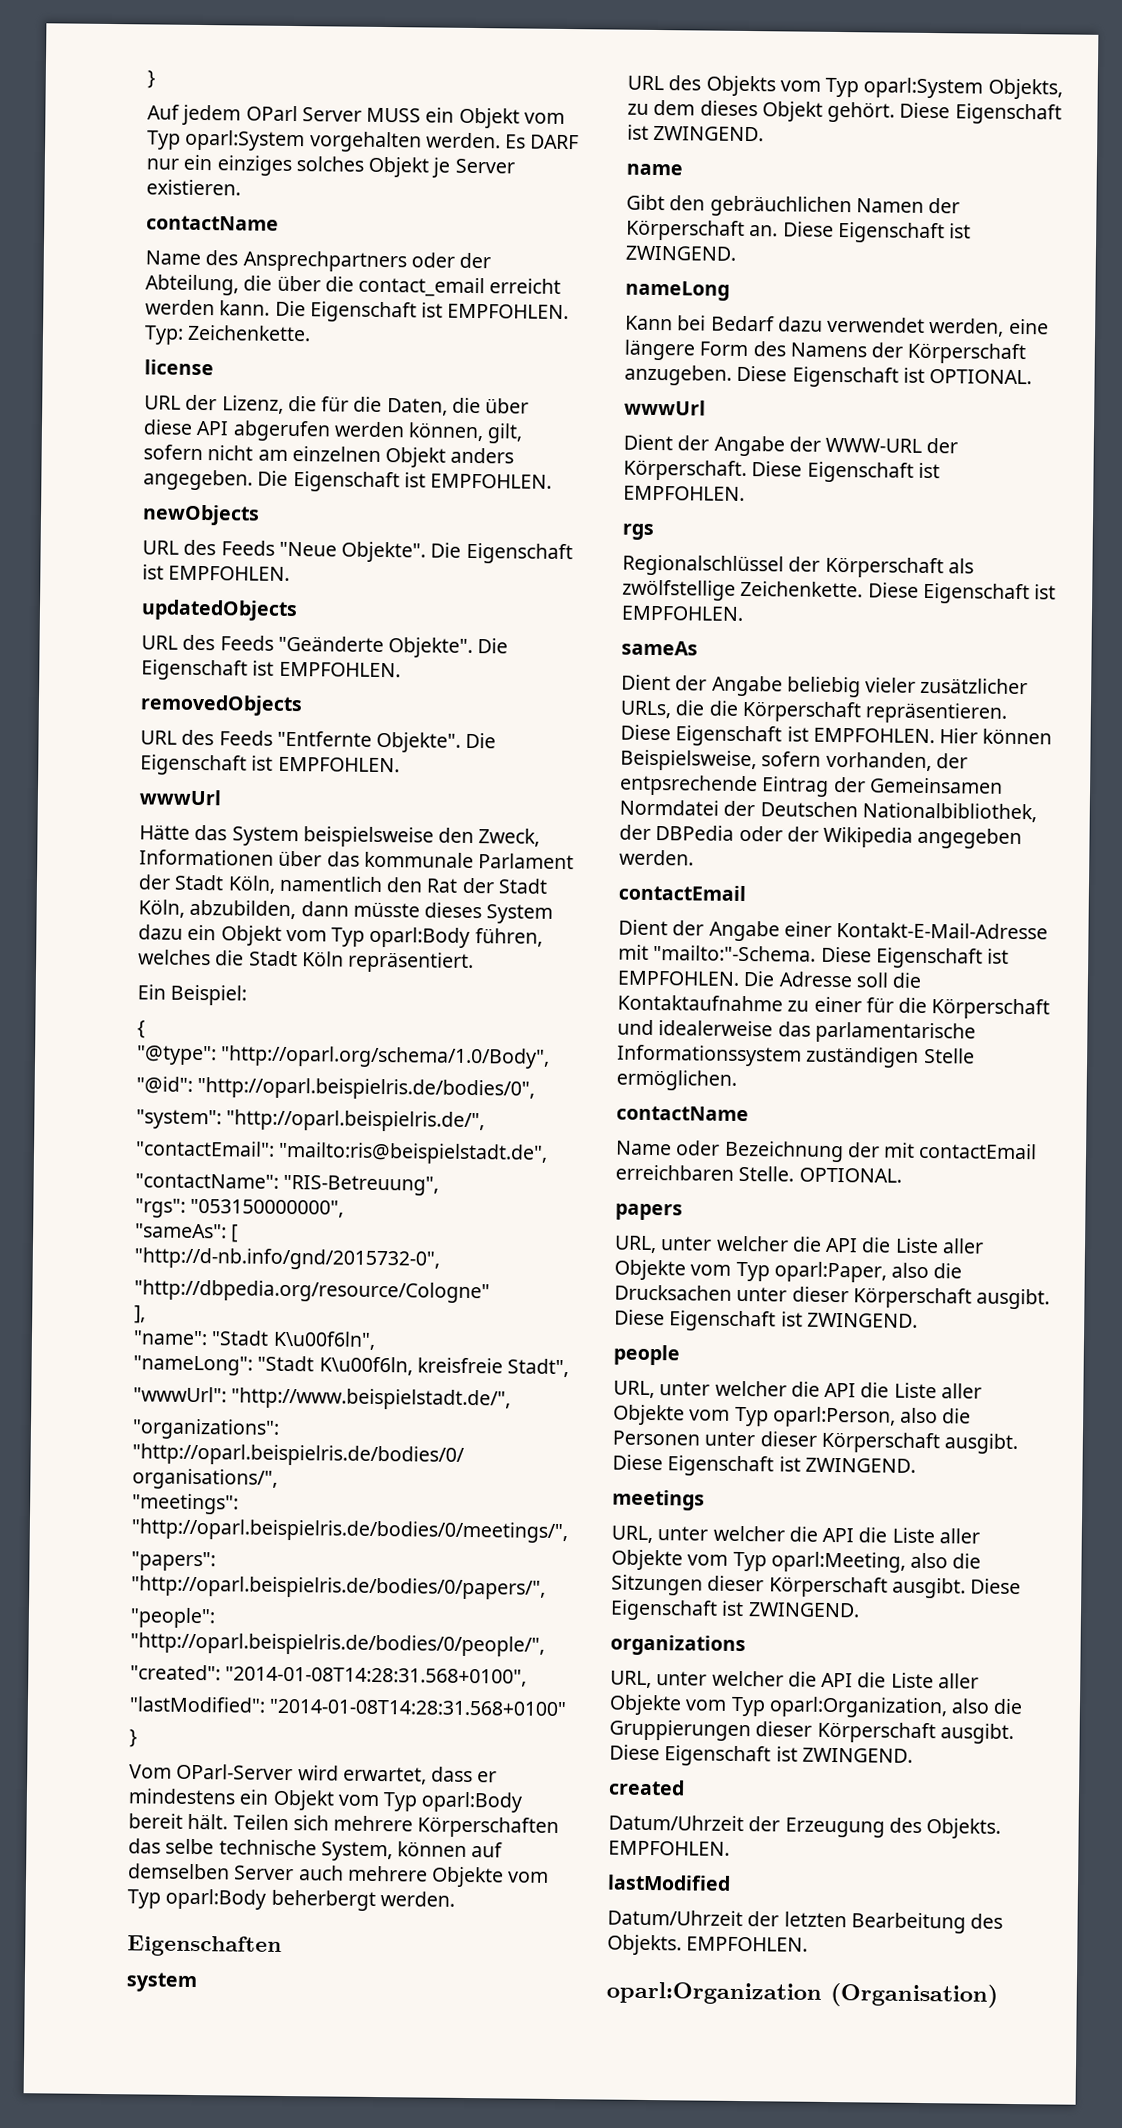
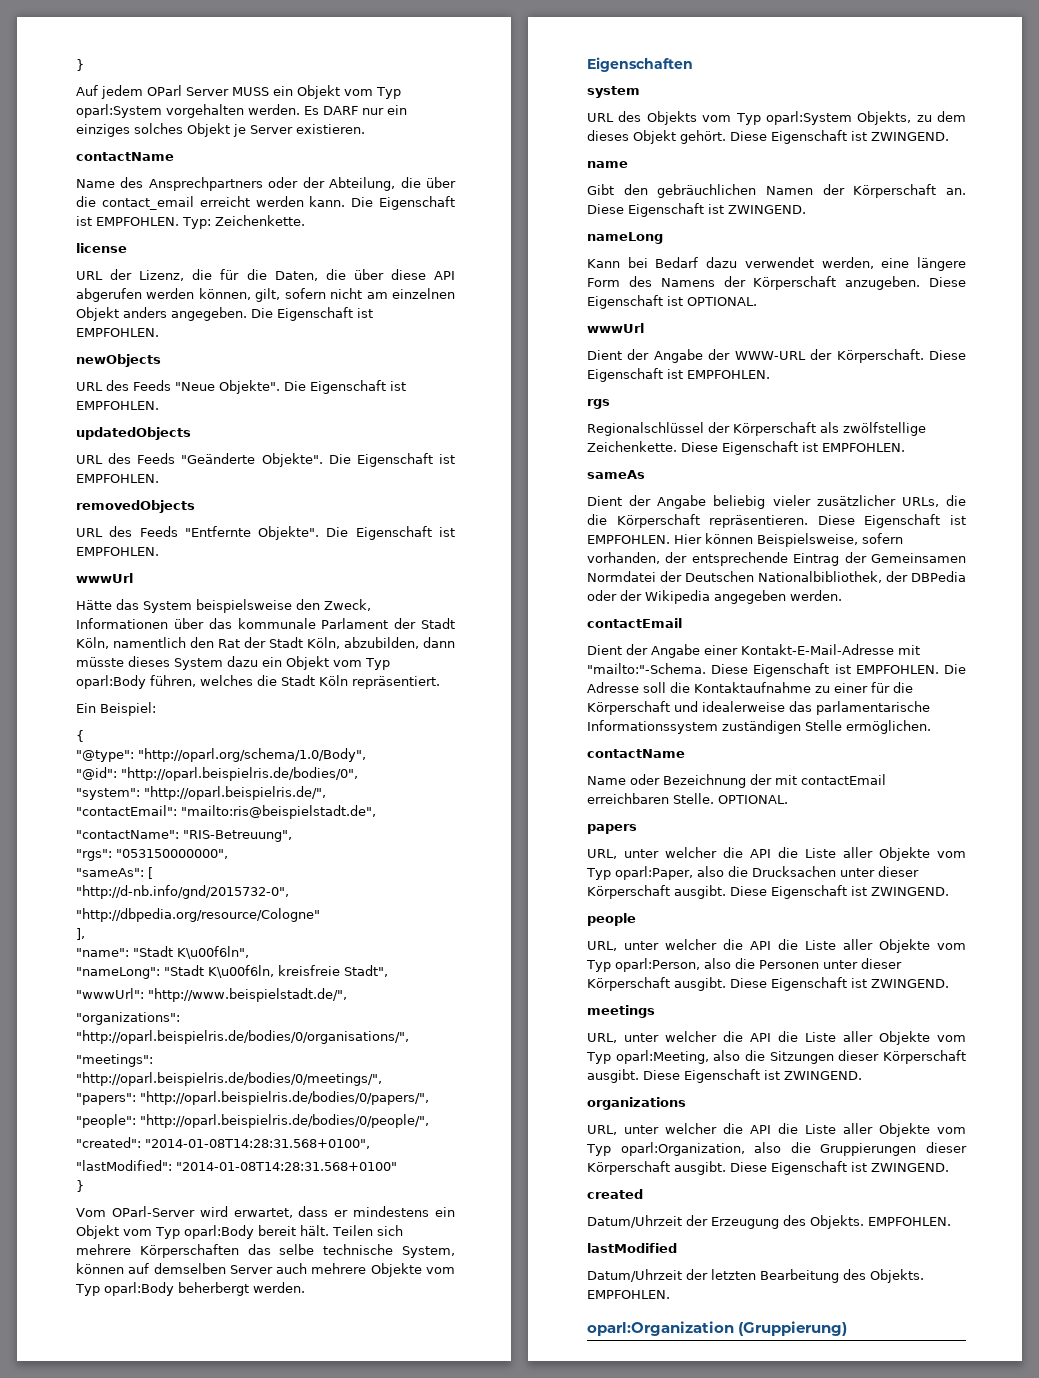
[619,774,758,797] entpsrechende -> [691,552,788,566] entsprechende
[830,1983,998,2008] (Organisation) -> [738,1321,848,1336] (Gruppierung)

